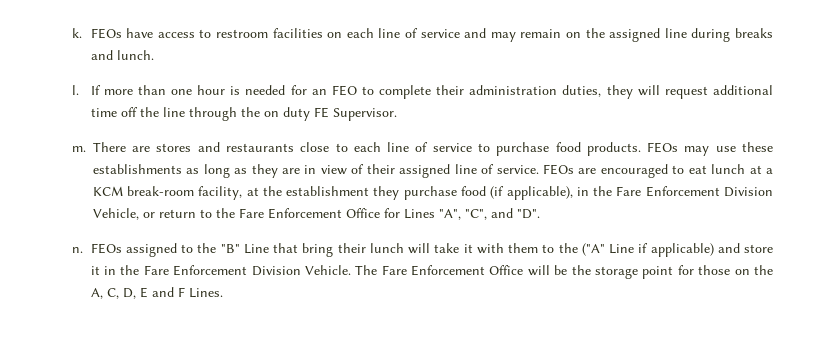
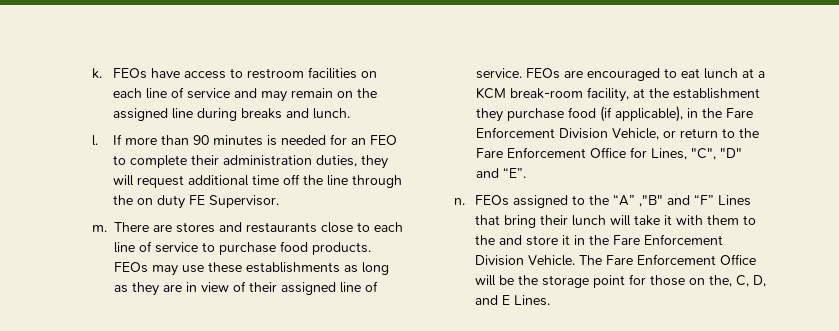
[170,85,226,95] one hour -> [193,135,264,146] 90 minutes
[403,208,540,220] Lines "A", "C", and "D". -> [651,148,743,160] [476,167,527,178] Lines, "C", "D" and “E”.
[220,244,269,254] "B" Line -> [613,194,752,207] “A” ,"B" and “F” Lines
[581,243,714,257] ("A" Line if applicable) -> (496, 240) none
[753,265,773,275] [90,287,185,299] the A, C, D, E and F -> [709,275,767,287] [475,295,511,305] the, C, D, and E

